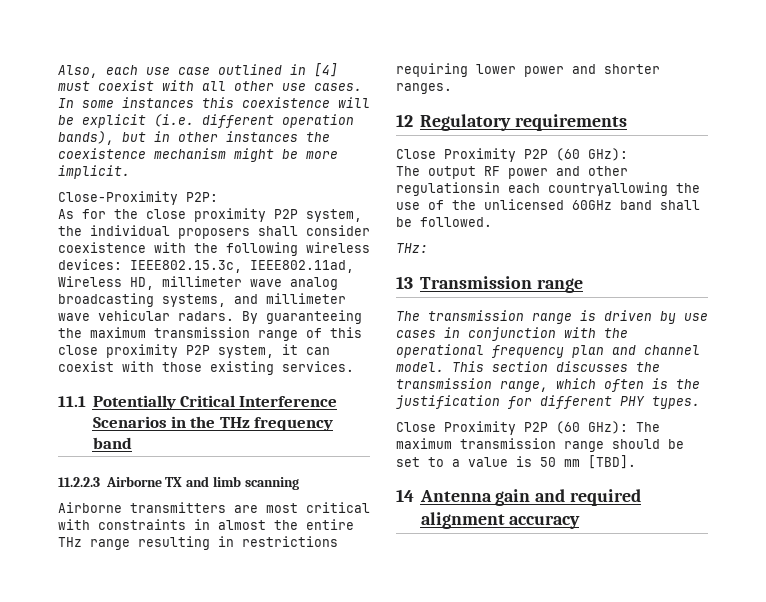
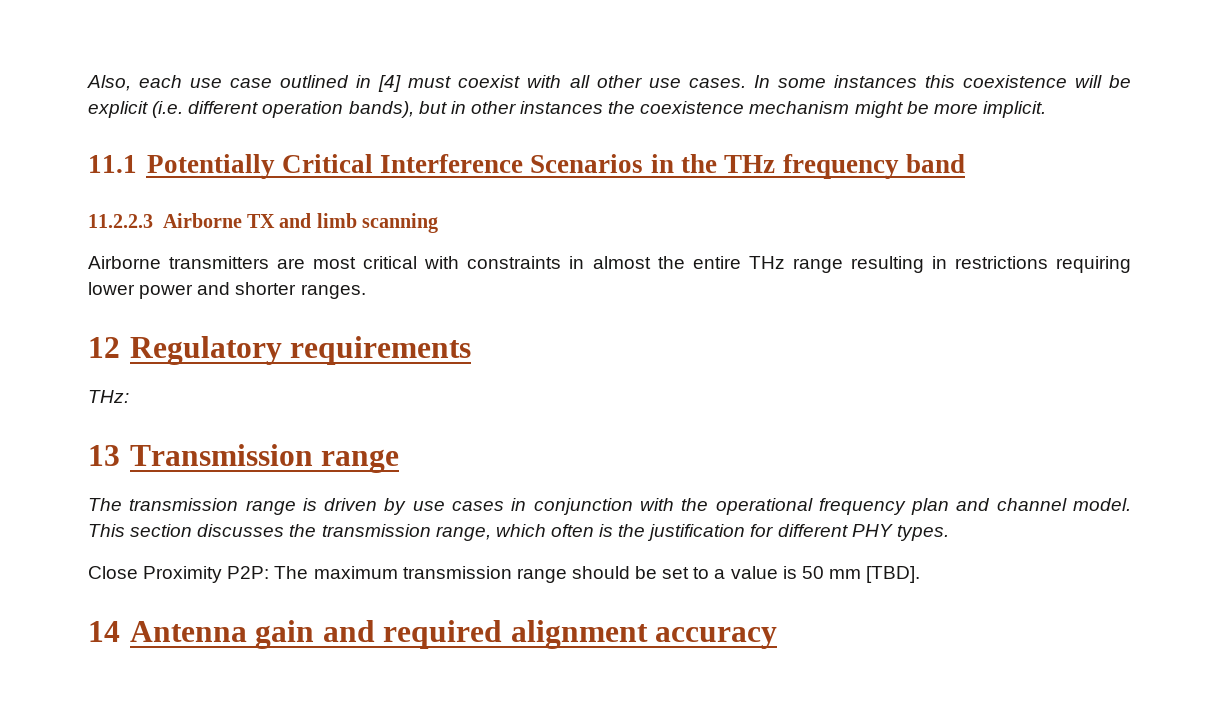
[58,191,218,205] [58,208,362,222] [58,225,370,239] [58,242,370,256] [58,259,354,273] [58,276,338,290] [58,293,346,307] [58,310,362,324] [58,327,362,341] [58,344,330,358] [58,361,354,375] // Close-Proximity P2P: // As for the close proximity P2P system, the individual proposers shall consider coexistence with the following wireless devices: IEEE802.15.3c, IEEE802.11ad, Wireless HD, millimeter wave analog broadcasting systems, and millimeter wave vehicular radars. By guaranteeing the maximum transmission range of this close proximity P2P system, it can coexist with those existing services. -> (1046, 109) none
[396,148,628,162] [396,166,628,179] [396,182,700,196] [396,199,700,210] [396,217,492,227] // Close Proximity P2P (60 GHz): // The output RF power and other regulationsin each countryallowing the use of the unlicensed 60GHz band shall be followed. -> (472, 350) none
[524,421,628,434] P2P (60 GHz): -> [227,566,270,579] P2P:

